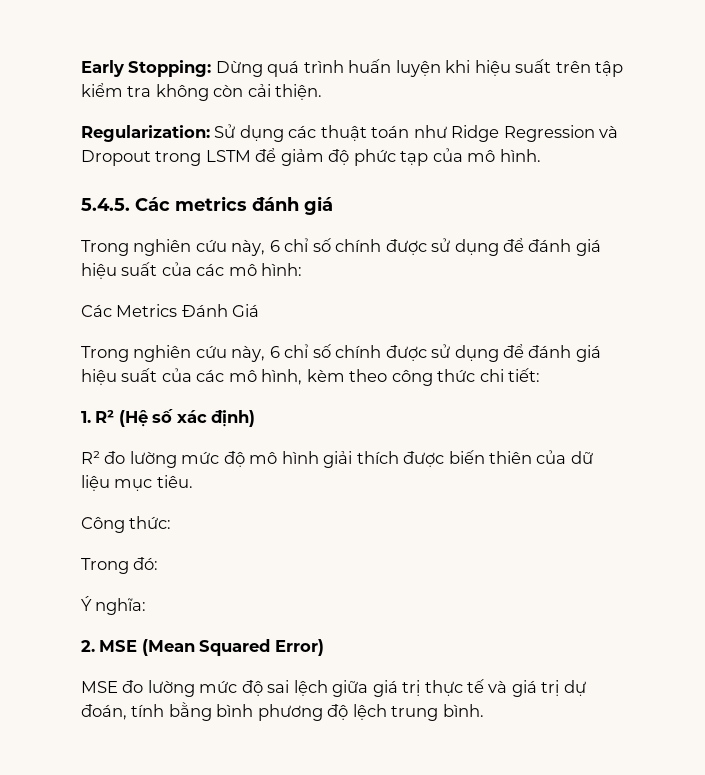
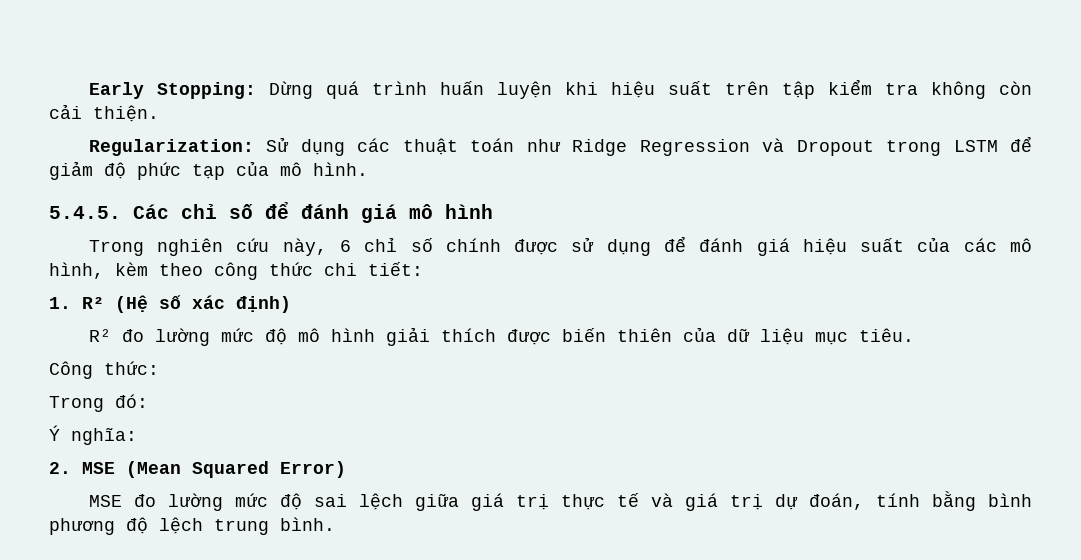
[175,196,333,215] [81,238,601,256] [81,262,303,279] [81,304,260,317] metrics đánh giá // Trong nghiên cứu này, 6 chỉ số chính được sử dụng để đánh giá hiệu suất của các mô hình: // Các Metrics Đánh Giá -> [181,202,493,223] chỉ số để đánh giá mô hình

